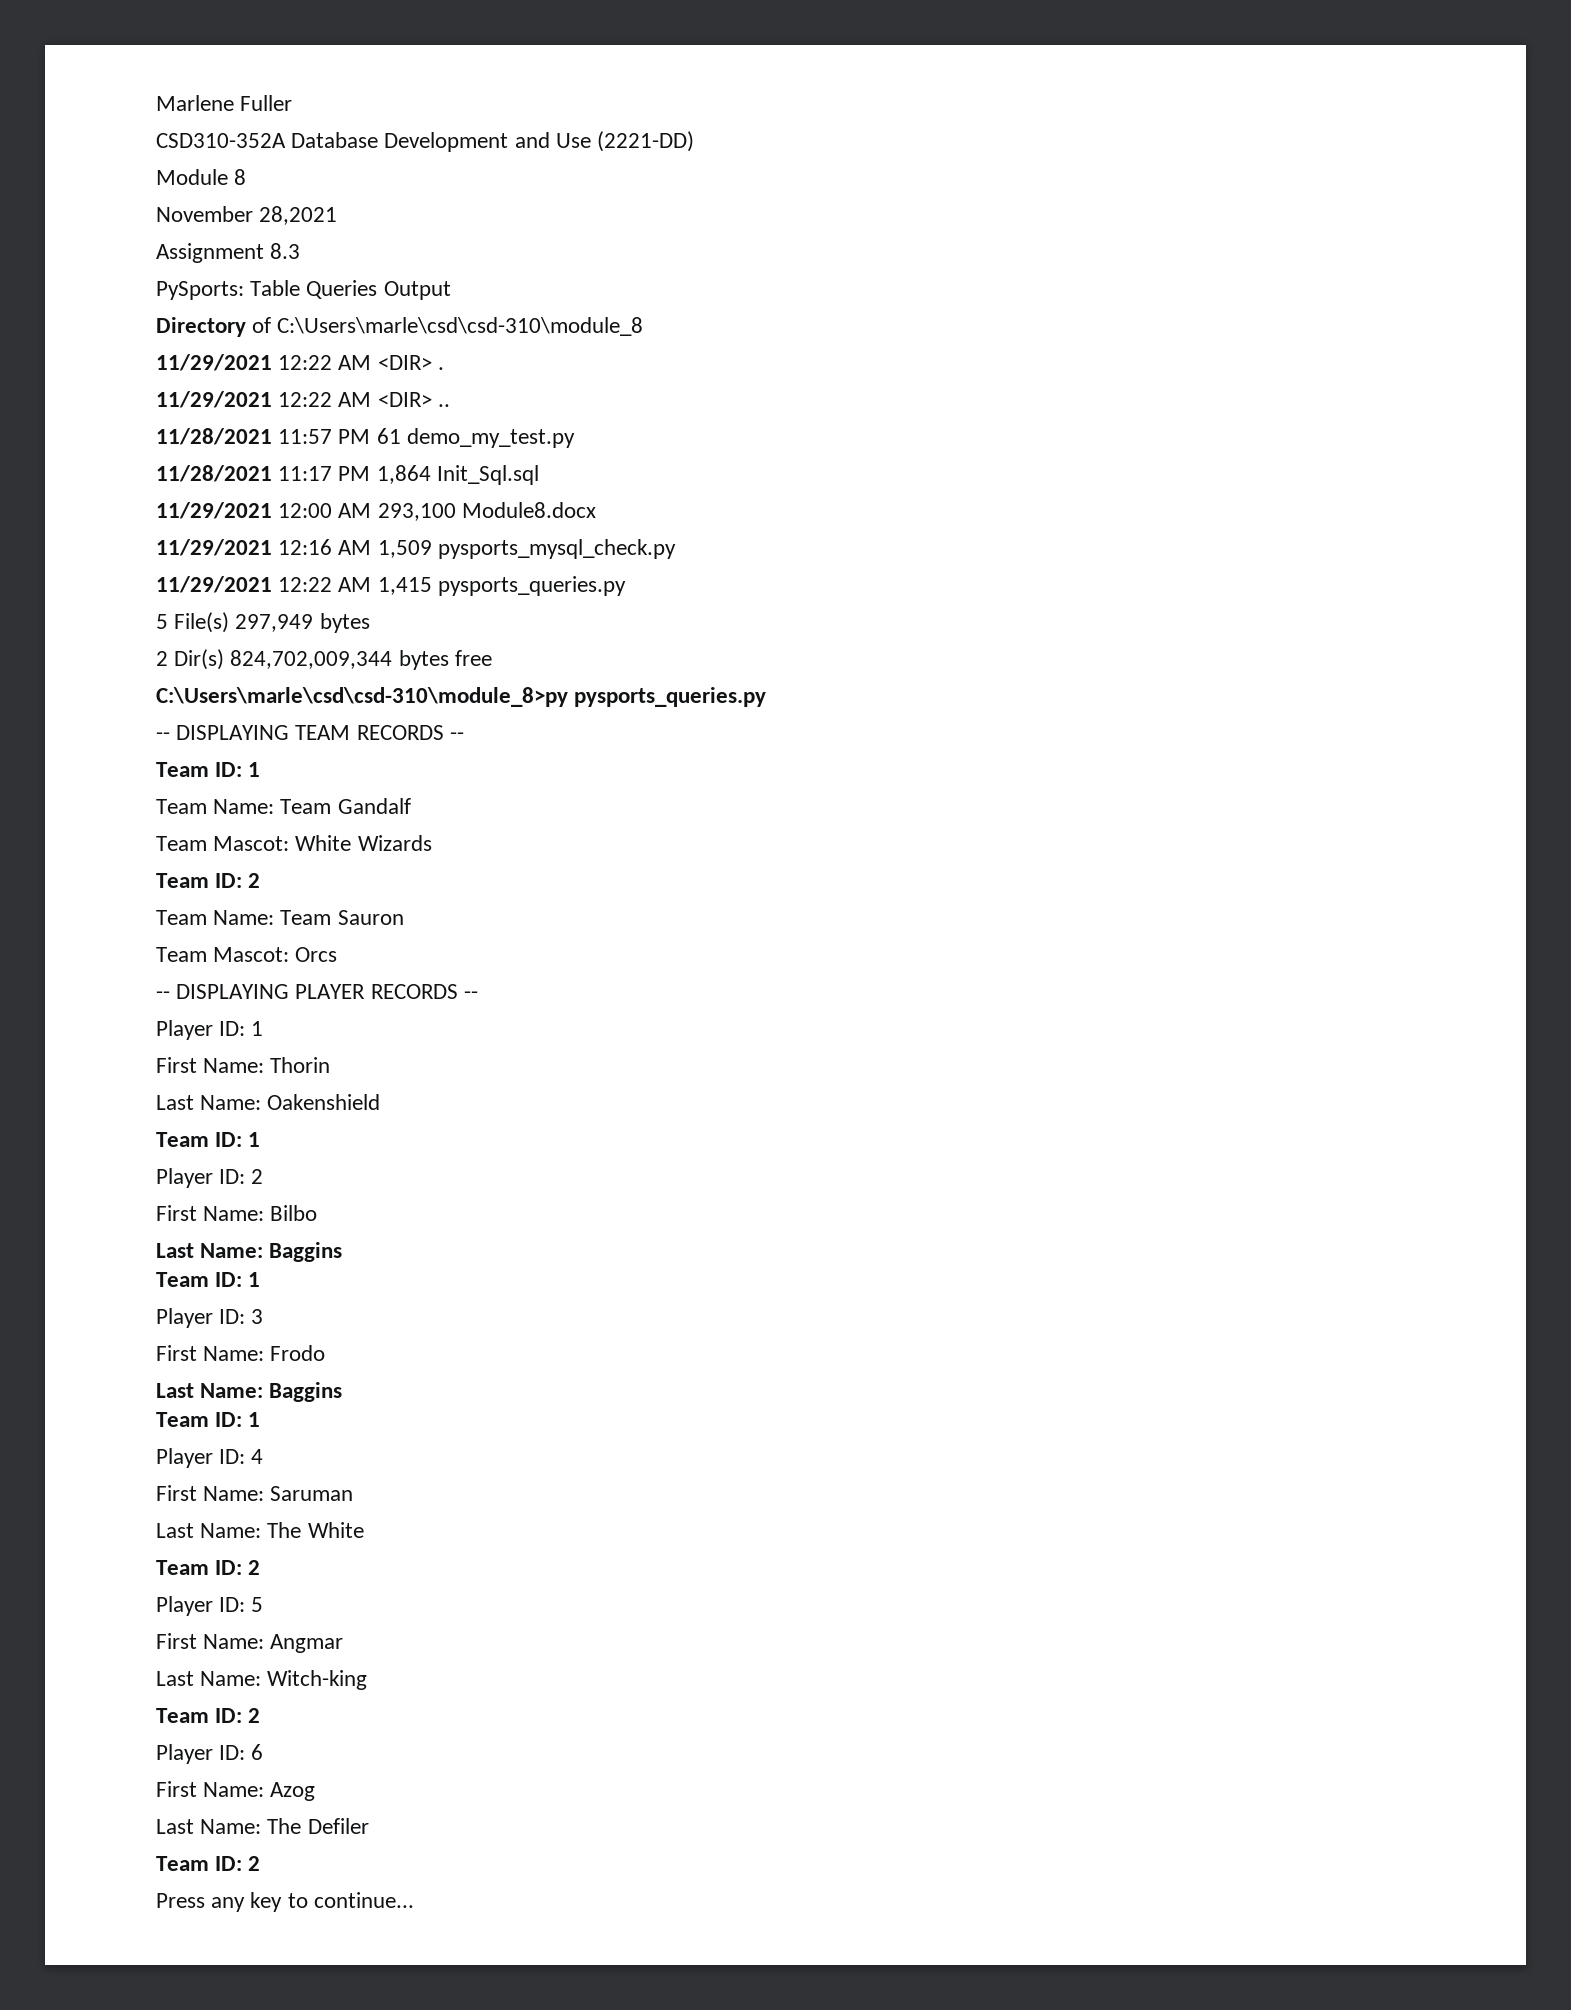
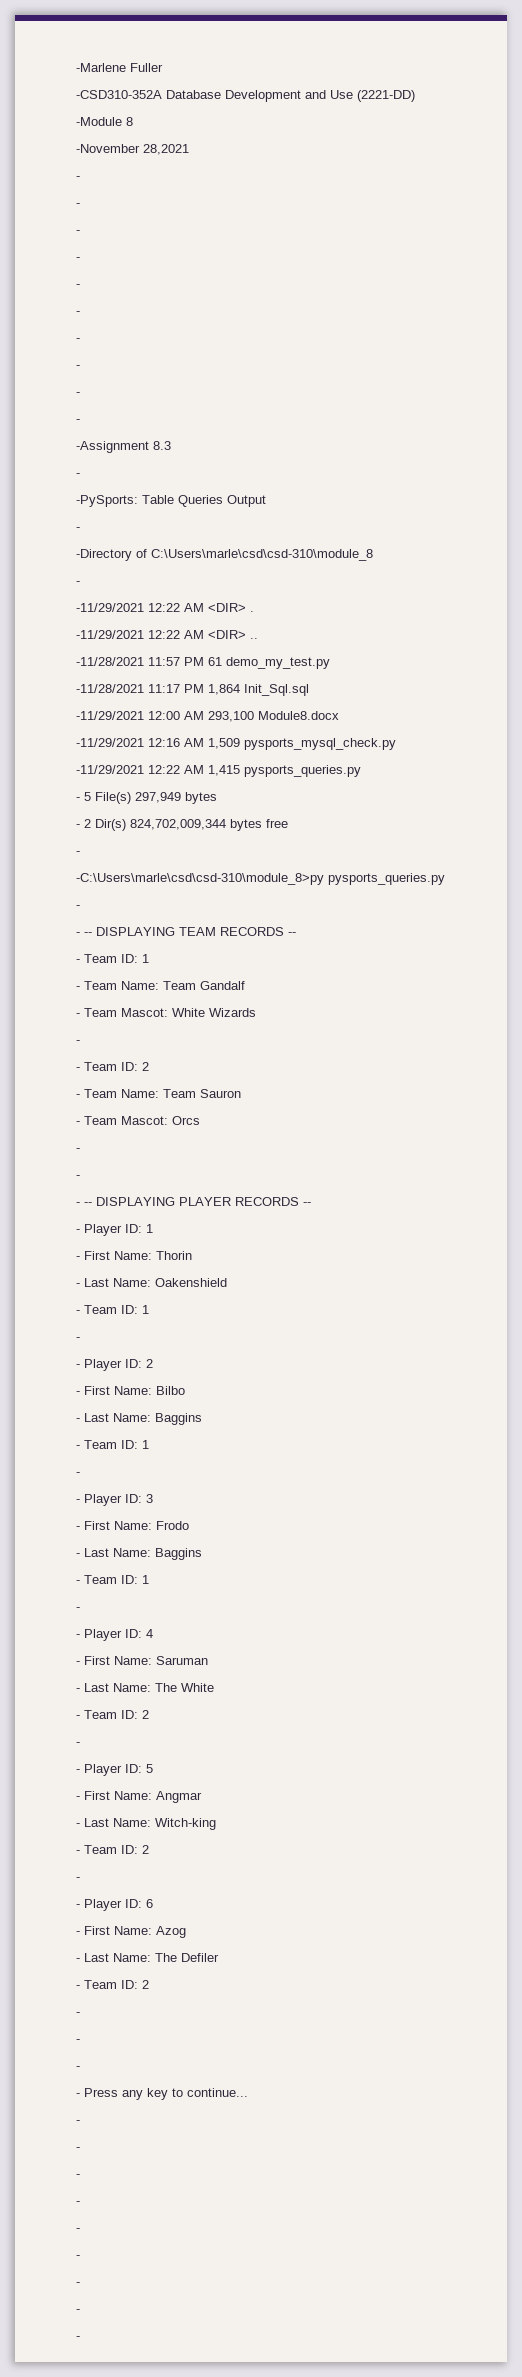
[156,95,234,111] Marlene -> [76,63,126,72] -Marlene
[156,133,286,148] CSD310-352A -> [76,90,162,99] -CSD310-352A
[156,169,228,185] Module -> [76,117,122,126] -Module
[156,206,253,222] November -> [76,144,140,153] -November
[156,243,264,263] Assignment -> [76,176,80,180] [76,203,80,207] [76,230,80,234] [76,257,80,261] [76,284,80,288] [76,311,80,315] [76,338,80,342] [76,365,80,369] [76,392,80,396] [76,419,80,423] [76,441,149,453] - // - // - // - // - // - // - // - // - // - // -Assignment
[156,281,244,300] PySports: -> [76,473,80,477] [76,495,138,507] - // -PySports:
[156,317,246,337] Directory -> [76,527,80,531] [76,549,132,561] - // -Directory
[156,354,272,371] 11/29/2021 -> [76,581,80,585] [76,603,144,612] - // -11/29/2021
[156,391,272,408] 11/29/2021 -> [76,630,144,639] -11/29/2021
[156,428,272,445] 11/28/2021 -> [76,657,144,666] -11/28/2021
[156,465,272,482] 11/28/2021 -> [76,684,144,693] -11/28/2021
[156,502,272,519] 11/29/2021 -> [76,711,144,720] -11/29/2021
[156,539,272,556] 11/29/2021 -> [76,738,144,747] -11/29/2021
[156,576,272,593] 11/29/2021 -> [76,765,144,774] -11/29/2021
(626, 586) none -> [76,797,80,801] -
(370, 623) none -> [76,824,80,828] -
[156,687,767,707] C:\Users\marle\csd\csd-310\module_8>py pysports_queries.py // -> [76,851,80,855] [76,873,445,885] [76,905,80,909] [76,932,80,936] - // -C:\Users\marle\csd\csd-310\module_8>py pysports_queries.py // - // -
[156,762,261,777] Team ID: 1 // -> [76,954,149,963] [76,986,80,990] - Team ID: 1 // -
(411, 806) none -> [76,1013,80,1017] -
[156,873,261,888] Team ID: 2 // -> [76,1040,80,1044] [76,1062,149,1071] [76,1094,80,1098] - // - Team ID: 2 // -
(404, 917) none -> [76,1121,80,1125] -
(338, 954) none -> [76,1148,80,1152] [76,1175,80,1179] [76,1202,80,1206] - // - // -
(478, 995) none -> [76,1229,80,1233] -
(264, 1028) none -> [76,1256,80,1260] -
(331, 1065) none -> [76,1283,80,1287] -
[156,1132,261,1147] Team ID: 1 // -> [76,1305,149,1314] [76,1337,80,1341] [76,1364,80,1368] - Team ID: 1 // - // -
(264, 1176) none -> [76,1391,80,1395] -
[156,1242,343,1262] [156,1272,261,1287] Last Name: Baggins // Team ID: 1 // -> [76,1413,202,1425] [76,1440,149,1449] [76,1472,80,1476] [76,1499,80,1503] - Last Name: Baggins // - Team ID: 1 // - // -
(264, 1316) none -> [76,1526,80,1530] -
[156,1382,343,1402] [156,1412,261,1427] Last Name: Baggins // Team ID: 1 // -> [76,1548,202,1560] [76,1575,149,1584] [76,1607,80,1611] [76,1634,80,1638] - Last Name: Baggins // - Team ID: 1 // - // -
(264, 1456) none -> [76,1661,80,1665] -
(354, 1493) none -> [76,1688,80,1692] -
[156,1560,261,1575] Team ID: 2 // -> [76,1710,149,1719] [76,1742,80,1746] [76,1769,80,1773] - Team ID: 2 // - // -
(264, 1604) none -> [76,1796,80,1800] -
(344, 1643) none -> [76,1823,80,1827] -
[156,1708,261,1723] Team ID: 2 // -> [76,1845,149,1854] [76,1877,80,1881] [76,1904,80,1908] - Team ID: 2 // - // -
(264, 1752) none -> [76,1931,80,1935] -
(316, 1791) none -> [76,1958,80,1962] -
[156,1856,261,1871] Team ID: 2 // -> [76,1980,149,1989] [76,2012,80,2016] [76,2039,80,2043] [76,2066,80,2070] [76,2093,80,2097] - Team ID: 2 // - // - // - // -
(414, 1900) none -> [76,2120,80,2124] [76,2147,80,2151] [76,2174,80,2178] [76,2201,80,2205] [76,2228,80,2232] [76,2255,80,2259] [76,2282,80,2286] [76,2309,80,2313] [76,2336,80,2340] // - // - // - // - // - // - // - // - // -

